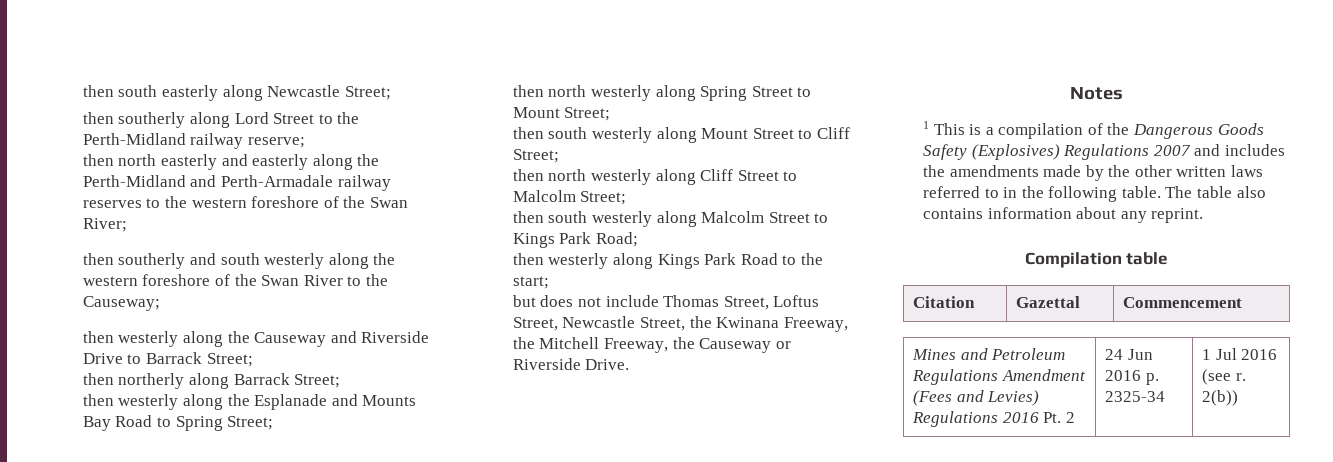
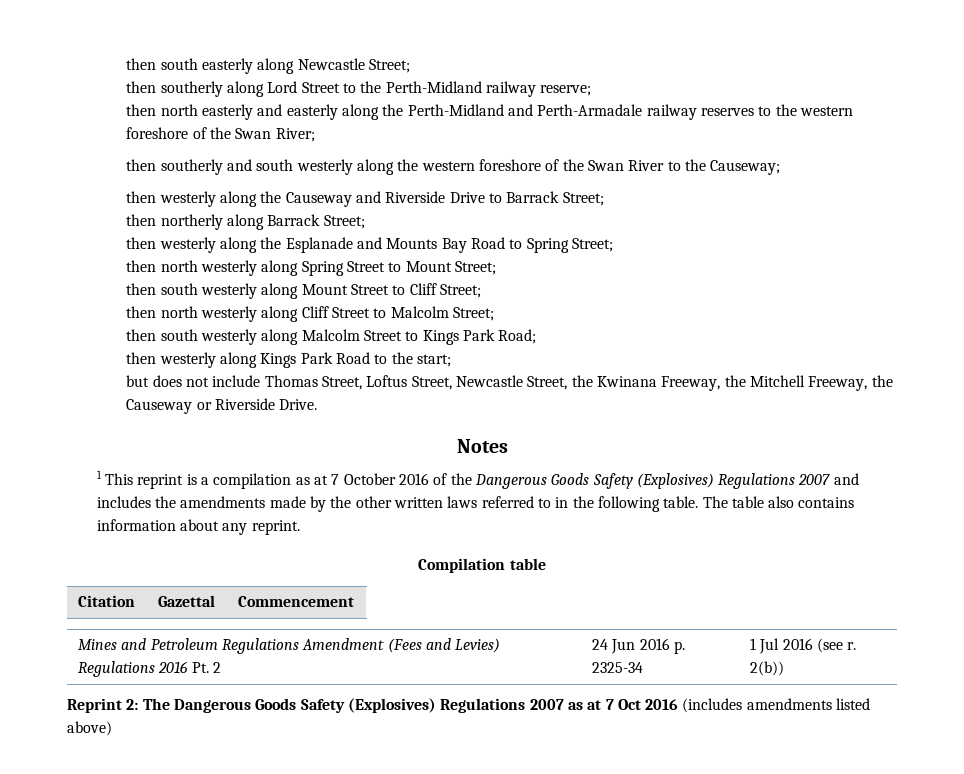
(965, 129) none -> [137,474,184,489] reprint
(1084, 131) none -> [295,473,429,485] as at 7 October 2016
(1239, 398) none -> [67,698,871,713] [67,721,112,736] // Reprint 2: The Dangerous Goods Safety (Explosives) Regulations 2007 as at 7 Oct 2016 (includes amendments listed above)

